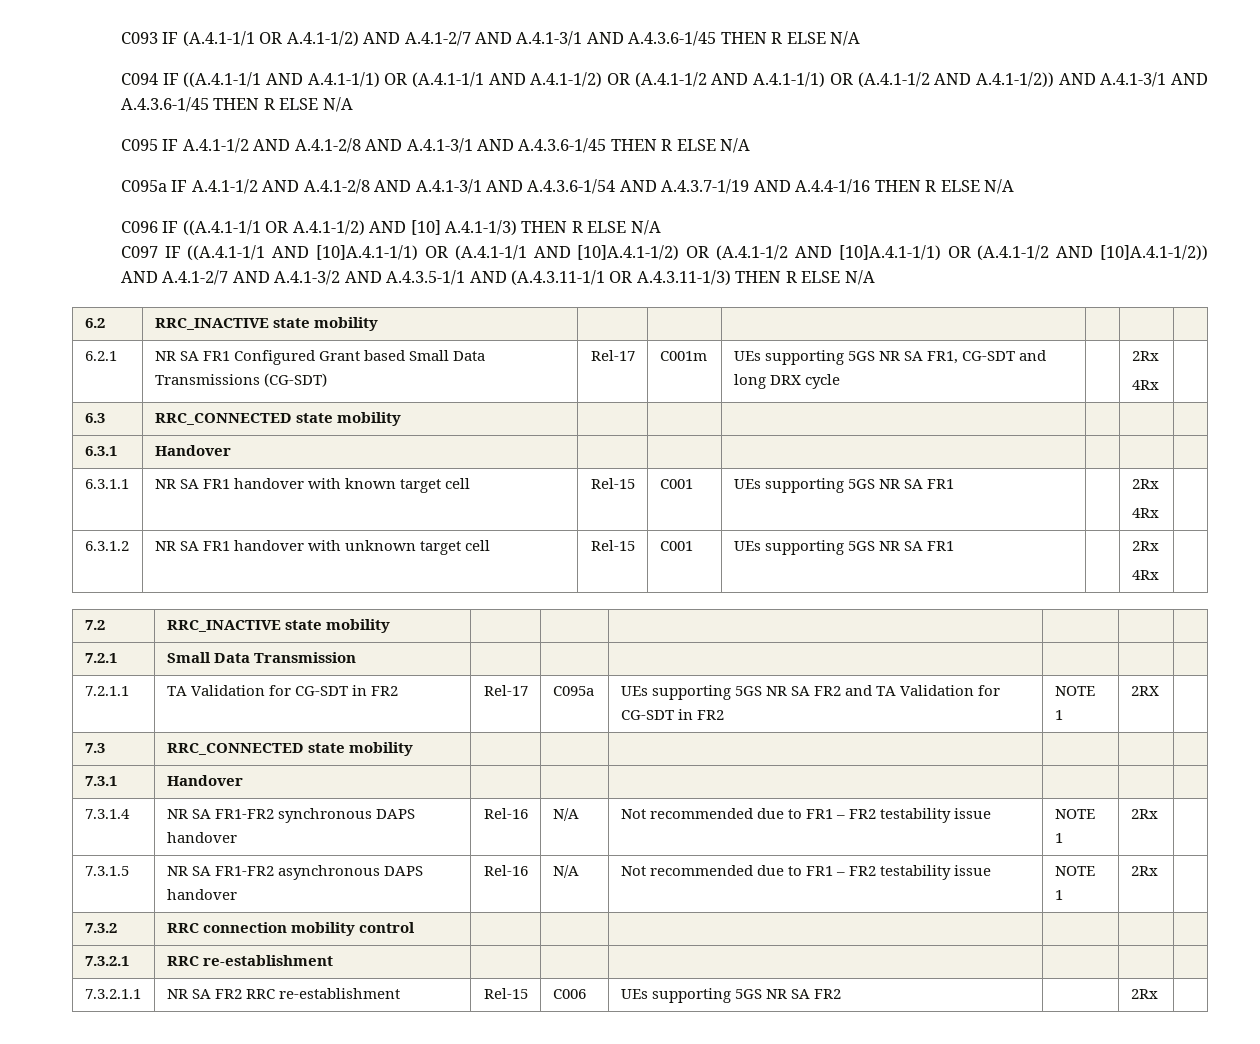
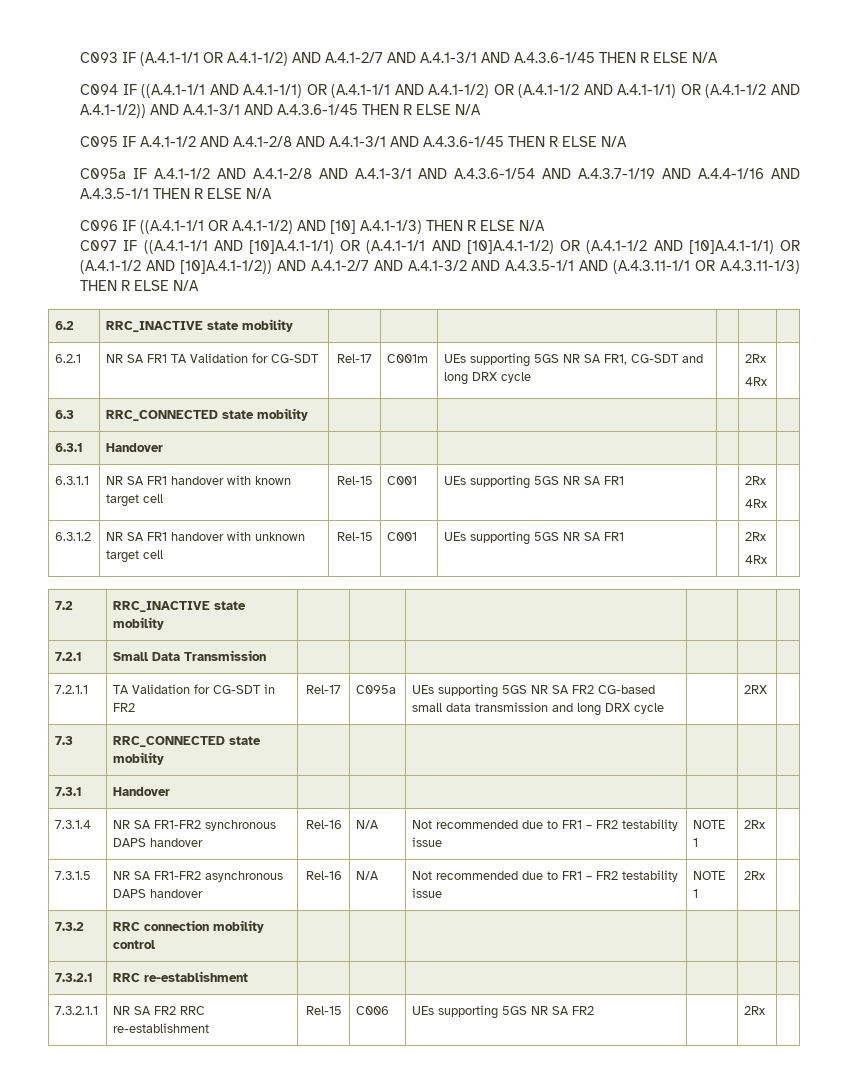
(871, 186) none -> [770,168,800,179] [80,188,150,199] AND A.4.3.5-1/1
[233,350,486,365] [154,373,327,387] Configured Grant based Small Data Transmissions (CG-SDT) -> [171,353,320,363] TA Validation for CG-SDT
[845,685,1001,696] [620,709,724,720] [1054,686,1095,696] [1054,710,1063,720] and TA Validation for CG-SDT in FR2 | NOTE 1 -> [598,685,656,694] [412,702,665,716] CG-based small data transmission and long DRX cycle |

